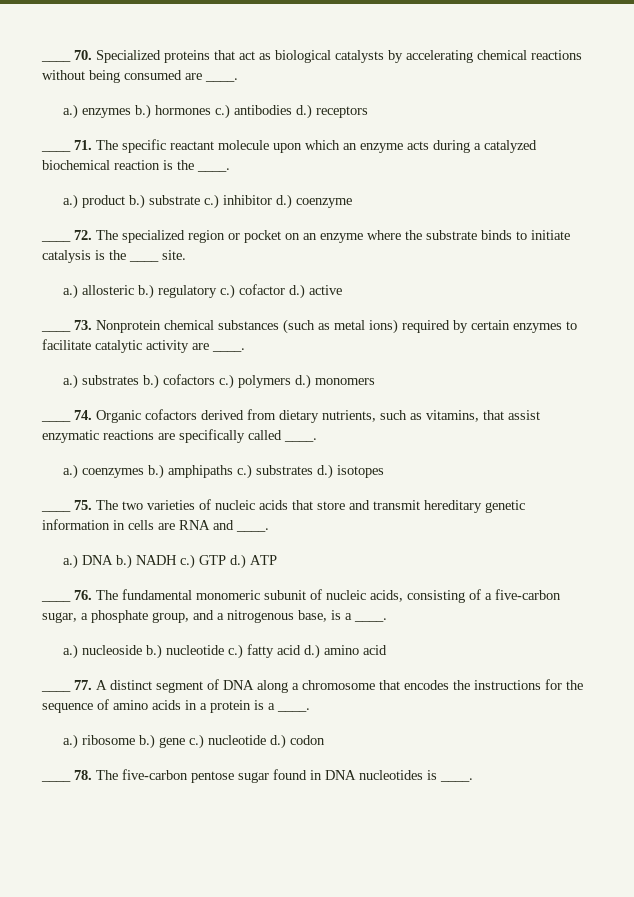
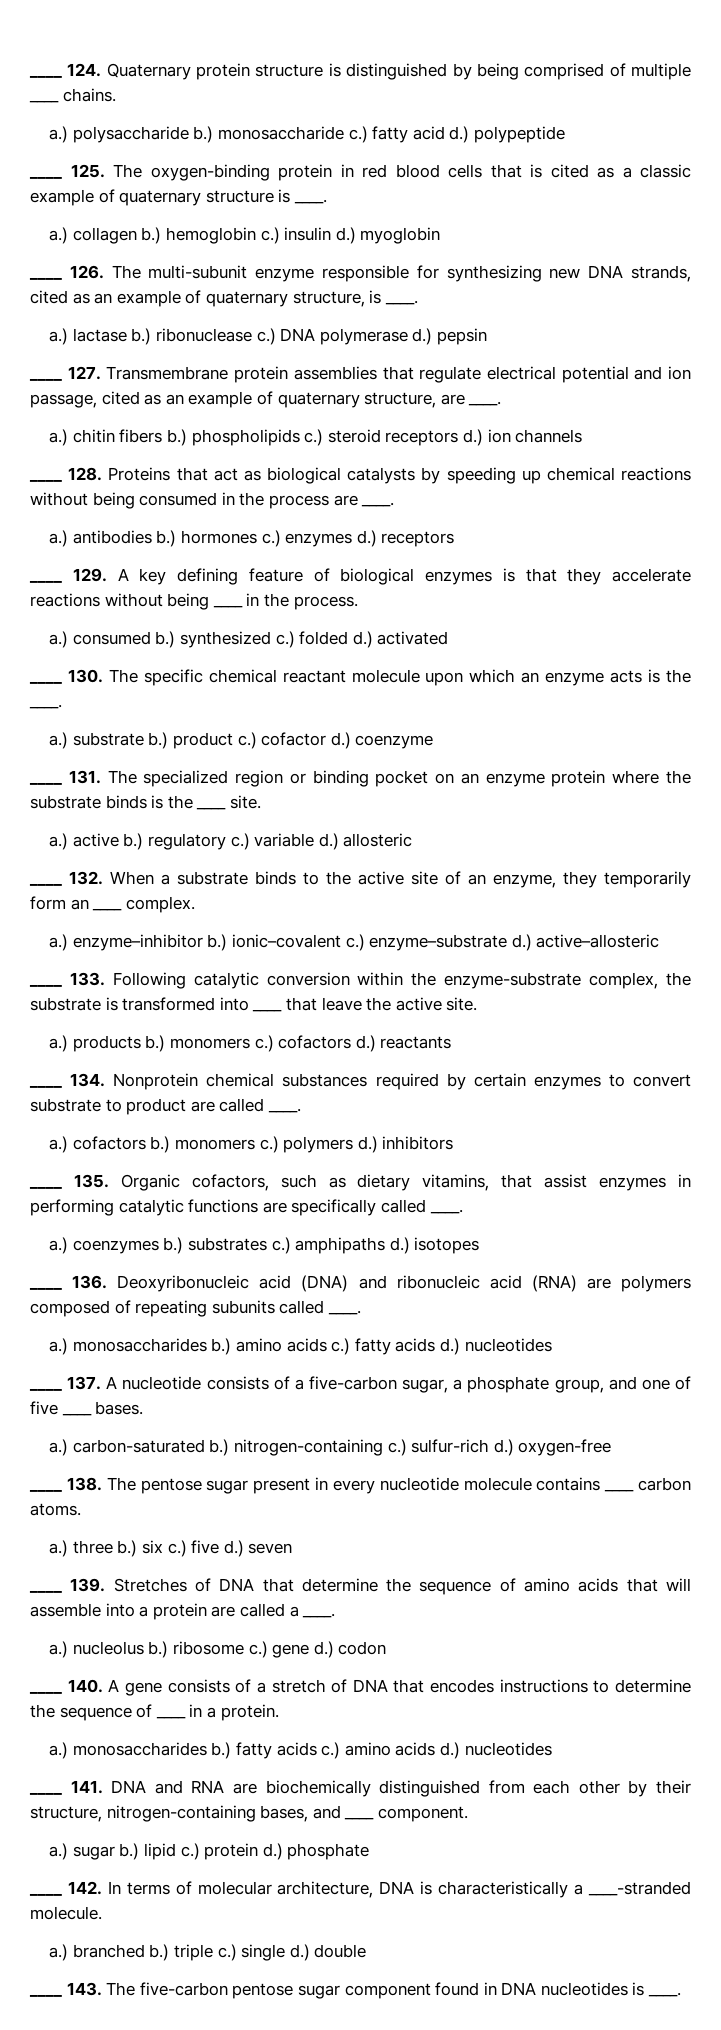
[41,60,71,62] [74,50,210,63] ____ 70. Specialized proteins -> [29,63,692,80] [29,88,116,103] [49,126,565,143] [29,164,691,181] [30,189,327,206] [49,227,441,244] [29,265,691,282] [30,290,418,307] [49,328,487,345] [29,366,692,383] [30,391,502,408] [49,429,583,446] [29,467,171,482] ____ 124. Quaternary protein structure is distinguished by being comprised of multiple ____ chains. // a.) polysaccharide b.) monosaccharide c.) fatty acid d.) polypeptide // ____ 125. The oxygen-binding protein in red blood cells that is cited as a classic example of quaternary structure is ____. // a.) collagen b.) hemoglobin c.) insulin d.) myoglobin // ____ 126. The multi-subunit enzyme responsible for synthesizing new DNA strands, cited as an example of quaternary structure, is ____. // a.) lactase b.) ribonuclease c.) DNA polymerase d.) pepsin // ____ 127. Transmembrane protein assemblies that regulate electrical potential and ion passage, cited as an example of quaternary structure, are ____. // a.) chitin fibers b.) phospholipids c.) steroid receptors d.) ion channels // ____ 128. Proteins
[406,50,473,63] accelerating -> [446,467,541,484] speeding up
[185,73,238,82] [62,104,131,119] are ____. // a.) enzymes -> [221,492,395,509] [49,530,152,547] in the process are ____. // a.) antibodies
[233,105,292,115] antibodies -> [285,533,353,547] enzymes
[74,140,92,150] 71. -> [72,568,691,585] [30,593,243,610] [246,593,358,610] [49,631,449,648] [29,669,103,684] 129. A key defining feature of biological enzymes is that they accelerate reactions without being ____ in the process. // a.) consumed b.) synthesized c.) folded d.) activated // ____ 130.
(166, 146) none -> [208,669,277,683] chemical
[433,140,537,153] [42,160,160,170] during a catalyzed biochemical reaction -> (643, 676) none
[81,194,272,209] product b.) substrate c.) inhibitor -> [72,732,327,749] substrate b.) product c.) cofactor
[74,230,92,240] 72. -> [68,770,101,784] 131.
(240, 236) none -> [312,770,369,787] binding
(363, 238) none -> [551,770,606,787] protein
[516,230,570,240] [42,250,91,263] to initiate catalysis -> (147, 802) none
[81,285,134,295] allosteric -> [72,833,119,847] active
[238,284,342,299] [41,330,71,332] [74,319,398,334] cofactor d.) active // ____ 73. Nonprotein chemical substances (such as metal ions) -> [254,833,413,850] [29,871,691,888] [30,896,195,913] [49,934,660,951] [29,972,691,989] [30,997,478,1012] [49,1035,452,1052] [29,1073,368,1090] variable d.) allosteric // ____ 132. When a substrate binds to the active site of an enzyme, they temporarily form an ____ complex. // a.) enzyme–inhibitor b.) ionic–covalent c.) enzyme–substrate d.) active–allosteric // ____ 133. Following catalytic conversion within the enzyme-substrate complex, the substrate is transformed into ____ that leave the active site. // a.) products b.) monomers c.) cofactors d.) reactants // ____ 134. Nonprotein chemical substances
[42,339,245,353] [62,374,215,389] facilitate catalytic activity are ____. // a.) substrates b.) cofactors -> [633,1074,692,1087] [30,1098,301,1115] [49,1136,256,1153] convert substrate to product are called ____. // a.) cofactors b.) monomers
[314,378,375,385] [41,420,71,422] [74,409,376,423] monomers // ____ 74. Organic cofactors derived from dietary nutrients, -> [382,1136,454,1150] [29,1174,269,1191] inhibitors // ____ 135. Organic cofactors,
(422, 416) none -> [357,1174,411,1191] dietary
[42,430,154,443] enzymatic reactions -> [599,1174,691,1191] [30,1199,259,1216] enzymes in performing catalytic functions
[167,464,313,479] amphipaths c.) substrates -> [188,1237,386,1254] substrates c.) amphipaths
[74,499,525,513] [42,519,269,532] [62,554,277,569] [41,600,71,602] [74,589,465,603] 75. The two varieties of nucleic acids that store and transmit hereditary genetic information in cells are RNA and ____. // a.) DNA b.) NADH c.) GTP d.) ATP // ____ 76. The fundamental monomeric subunit of nucleic acids, consisting -> [72,1275,692,1292] [30,1300,361,1317] [49,1338,552,1355] [29,1376,269,1391] 136. Deoxyribonucleic acid (DNA) and ribonucleic acid (RNA) are polymers composed of repeating subunits called ____. // a.) monosaccharides b.) amino acids c.) fatty acids d.) nucleotides // ____ 137. A nucleotide consists
[217,610,387,623] [62,644,387,659] [41,690,71,692] [74,679,562,693] a nitrogenous base, is a ____. // a.) nucleoside b.) nucleotide c.) fatty acid d.) amino acid // ____ 77. A distinct segment of DNA along a chromosome that encodes the instructions for -> [641,1376,691,1390] [30,1401,144,1416] [49,1439,612,1456] [29,1477,691,1494] [30,1503,81,1516] [49,1540,293,1557] [29,1578,378,1593] one of five ____ bases. // a.) carbon-saturated b.) nitrogen-containing c.) sulfur-rich d.) oxygen-free // ____ 138. The pentose sugar present in every nucleotide molecule contains ____ carbon atoms. // a.) three b.) six c.) five d.) seven // ____ 139. Stretches of DNA that determine
[185,700,310,713] [62,734,325,749] [41,780,71,782] [74,770,92,780] in a protein is a ____. // a.) ribosome b.) gene c.) nucleotide d.) codon // ____ 78. -> [626,1578,691,1592] [30,1603,336,1620] [49,1641,387,1658] [29,1679,691,1696] [30,1704,186,1721] [189,1704,279,1721] [49,1742,552,1759] [29,1780,692,1797] [30,1805,468,1822] [49,1843,370,1860] [29,1881,691,1898] [30,1906,102,1920] [49,1944,367,1961] [29,1982,102,1997] that will assemble into a protein are called a ____. // a.) nucleolus b.) ribosome c.) gene d.) codon // ____ 140. A gene consists of a stretch of DNA that encodes instructions to determine the sequence of ____ in a protein. // a.) monosaccharides b.) fatty acids c.) amino acids d.) nucleotides // ____ 141. DNA and RNA are biochemically distinguished from each other by their structure, nitrogen-containing bases, and ____ component. // a.) sugar b.) lipid c.) protein d.) phosphate // ____ 142. In terms of molecular architecture, DNA is characteristically a ____-stranded molecule. // a.) branched b.) triple c.) single d.) double // ____ 143.
(269, 777) none -> [344,1983,431,1999] component

